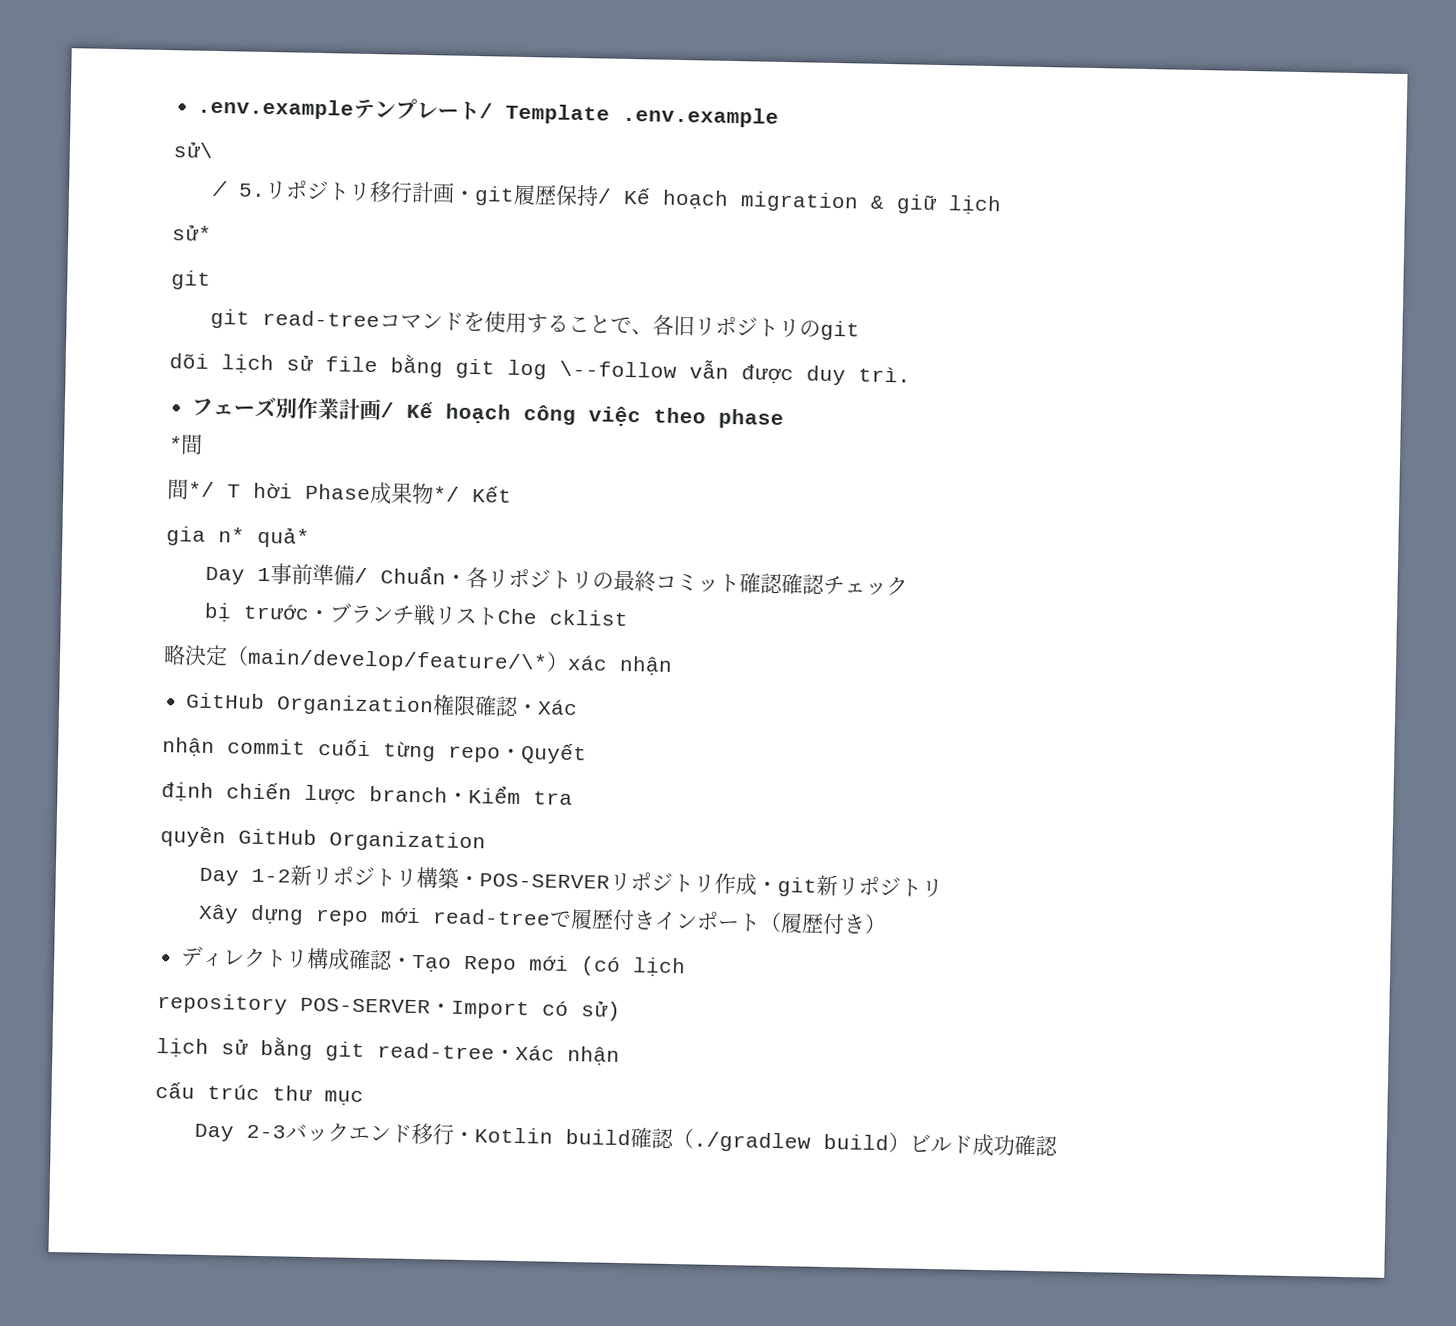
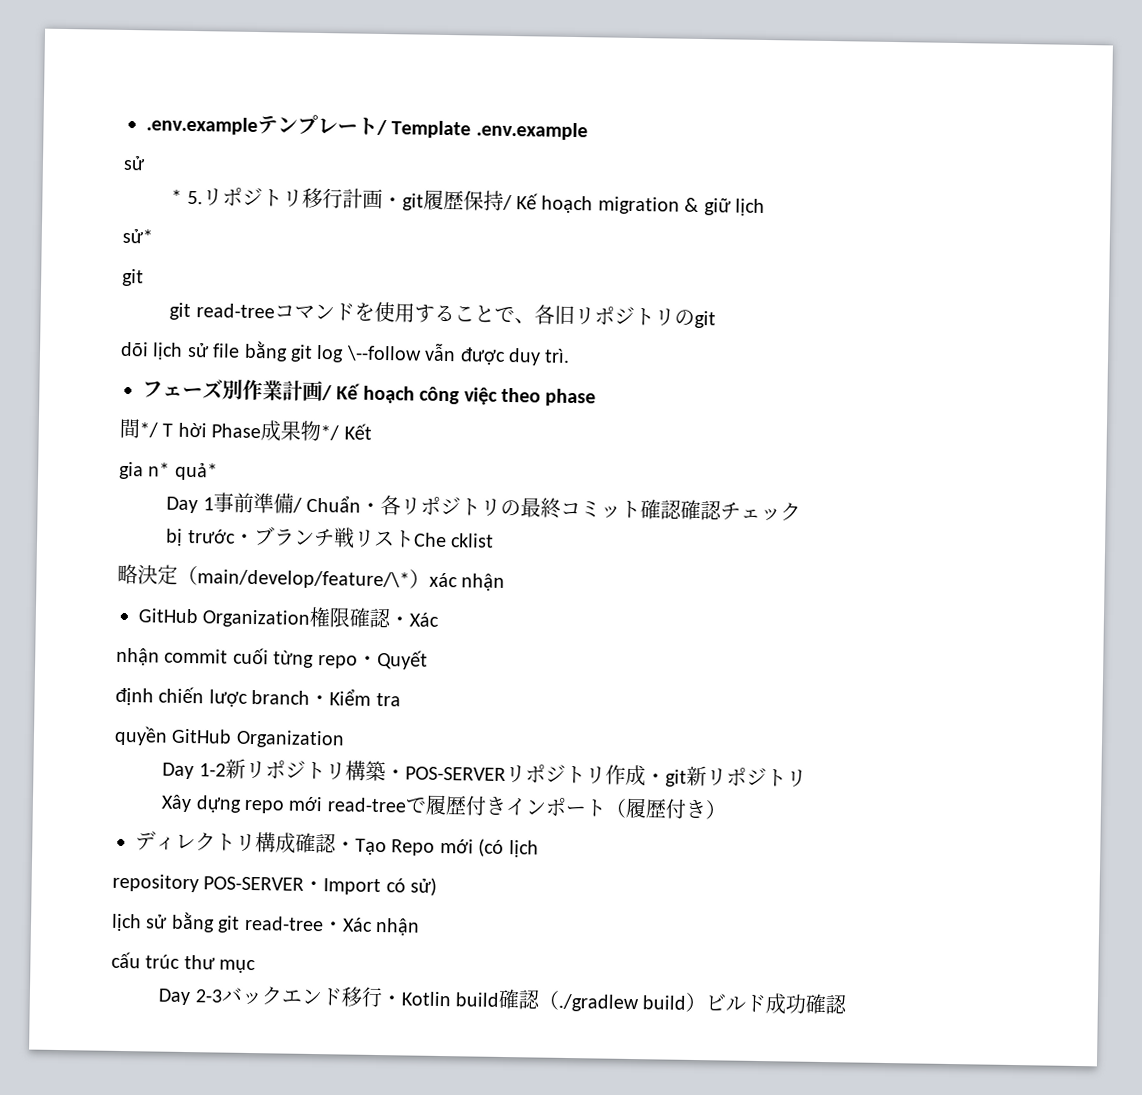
[173,141,213,158] [212,180,229,197] sử\ // / -> [123,155,146,171] [171,189,183,204] sử // *
[167,434,203,455] // *間 -> (597, 397) none

